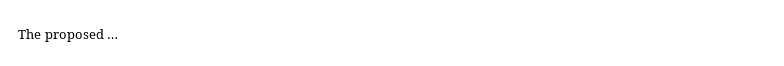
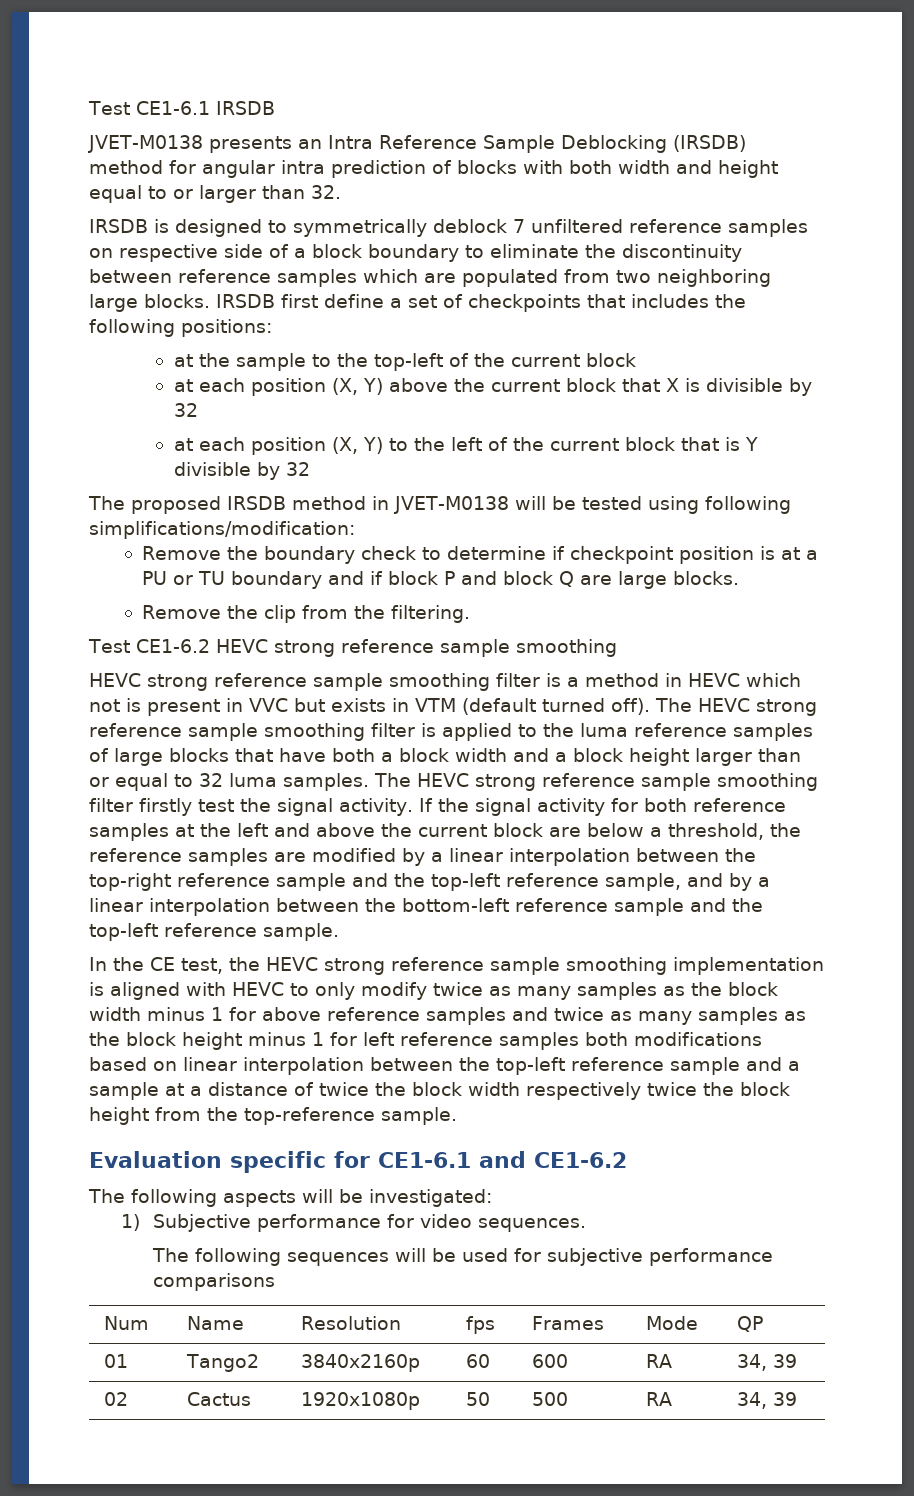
[18,29,119,42] The proposed … -> [88,101,275,115] [88,135,746,153] [89,160,778,178] [89,185,341,203] [89,219,808,237] [89,244,742,262] [89,269,771,287] [89,294,746,312] [89,319,272,337] [173,353,636,371] [173,378,812,396] [173,403,198,417] [173,437,758,455] [173,462,310,480] [88,496,791,514] [89,521,355,539] [141,546,818,564] [141,571,739,589] [141,605,470,623] [88,639,617,657] [89,673,801,691] [89,698,817,716] [89,723,813,741] [89,748,801,766] [89,773,818,791] [89,798,786,816] [89,823,801,841] [89,848,756,866] [89,873,770,891] [89,898,763,916] [89,923,339,941] [89,957,824,975] [89,982,778,1000] [89,1007,806,1025] [89,1032,762,1050] [89,1057,800,1075] [89,1082,790,1100] [89,1107,457,1125] [89,1151,627,1173] [88,1189,492,1207] [120,1214,586,1232] [151,1248,773,1266] [152,1273,275,1291] [104,1316,150,1330] [187,1316,245,1330] [301,1316,402,1330] [466,1316,496,1334] [532,1316,605,1330] [646,1316,699,1330] [737,1316,764,1332] [104,1354,129,1368] [186,1354,260,1372] [301,1354,421,1372] [466,1354,491,1368] [532,1354,569,1368] [646,1354,673,1368] [737,1354,798,1371] [104,1392,129,1406] [187,1392,252,1406] [301,1392,421,1410] [466,1392,491,1406] [532,1392,569,1406] [646,1392,673,1406] [737,1392,798,1409] Test CE1-6.1 IRSDB // JVET-M0138 presents an Intra Reference Sample Deblocking (IRSDB) method for angular intra prediction of blocks with both width and height equal to or larger than 32. // IRSDB is designed to symmetrically deblock 7 unfiltered reference samples on respective side of a block boundary to eliminate the discontinuity between reference samples which are populated from two neighboring large blocks. IRSDB first define a set of checkpoints that includes the following positions: // at the sample to the top-left of the current block // at each position (X, Y) above the current block that X is divisible by 32 // at each position (X, Y) to the left of the current block that is Y divisible by 32 // The proposed IRSDB method in JVET-M0138 will be tested using following simplifications/modification: // Remove the boundary check to determine if checkpoint position is at a PU or TU boundary and if block P and block Q are large blocks. // Remove the clip from the filtering. // Test CE1-6.2 HEVC strong reference sample smoothing // HEVC strong reference sample smoothing filter is a method in HEVC which not is present in VVC but exists in VTM (default turned off). The HEVC strong reference sample smoothing filter is applied to the luma reference samples of large blocks that have both a block width and a block height larger than or equal to 32 luma samples. The HEVC strong reference sample smoothing filter firstly test the signal activity. If the signal activity for both reference samples at the left and above the current block are below a threshold, the reference samples are modified by a linear interpolation between the top-right reference sample and the top-left reference sample, and by a linear interpolation between the bottom-left reference sample and the top-left reference sample. // In the CE test, the HEVC strong reference sample smoothing implementation is aligned with HEVC to only modify twice as many samples as the block width minus 1 for above reference samples and twice as many samples as the block height minus 1 for left reference samples both modifications based on linear interpolation between the top-left reference sample and a sample at a distance of twice the block width respectively twice the block height from the top-reference sample. // Evaluation specific for CE1-6.1 and CE1-6.2 // The following aspects will be investigated: // 1) Subjective performance for video sequences. // The following sequences will be used for subjective performance comparisons // Num | Name | Resolution | fps | Frames | Mode | QP // 01 | Tango2 | 3840x2160p | 60 | 600 | RA | 34, 39 // 02 | Cactus | 1920x1080p | 50 | 500 | RA | 34, 39

